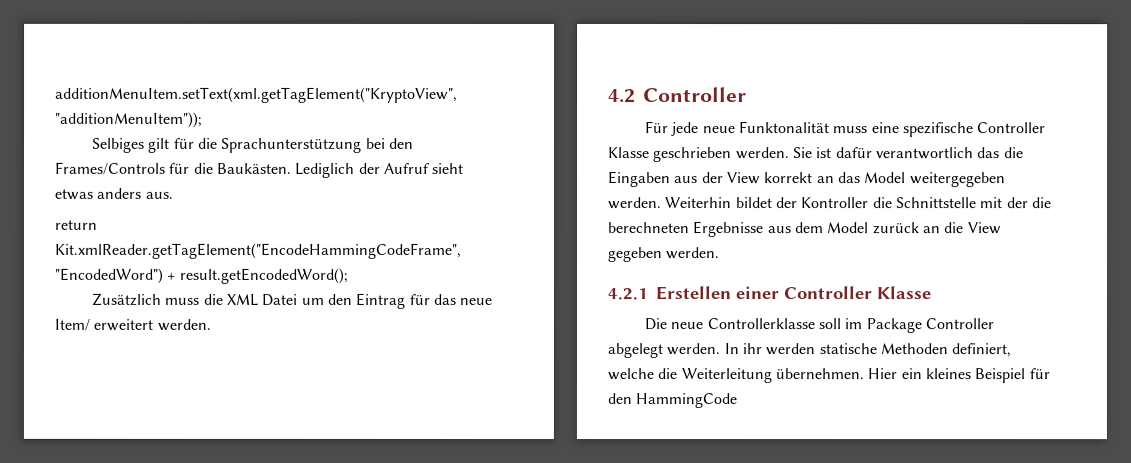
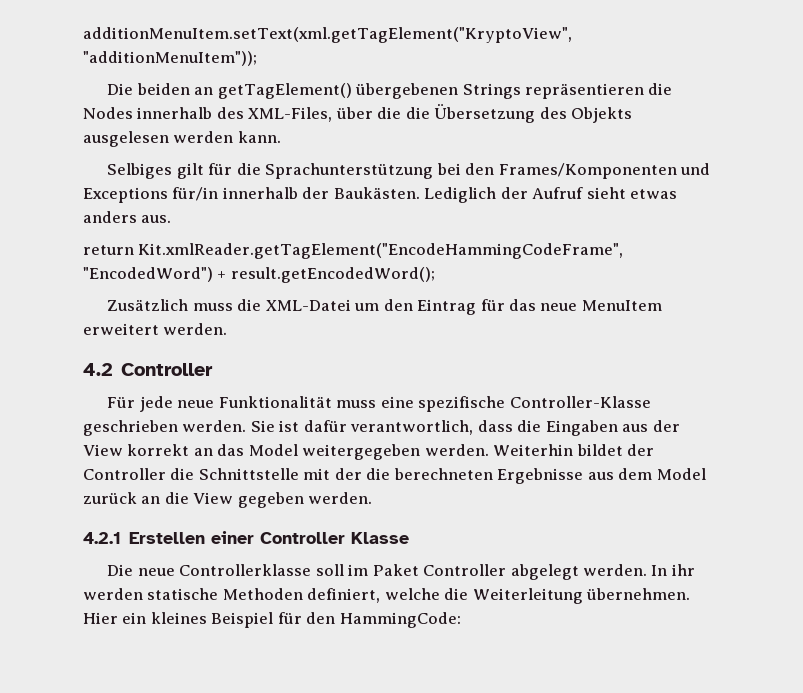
(203, 119) none -> [107,83,673,99] [83,104,633,123] [83,131,281,147] // Die beiden an getTagElement() übergebenen Strings repräsentieren die Nodes innerhalb des XML-Files, über die die Übersetzung des Objekts ausgelesen werden kann.
[55,161,214,175] Frames/Controls für die -> [498,163,710,179] [83,187,330,203] Frames/Komponenten und Exceptions für/in innerhalb der
[225,293,298,306] XML Datei -> [265,299,351,311] XML-Datei
[54,318,90,331] Item/ -> [581,300,662,311] MenuItem
[738,121,830,134] Funktonalität -> [218,396,332,408] Funktionalität
[977,122,1047,134] [608,147,650,159] Controller Klasse -> [509,396,651,408] Controller-Klasse
[875,147,1001,160] verantwortlich das -> [350,420,513,435] verantwortlich, dass
[801,197,870,209] Kontroller -> [83,468,166,480] Controller
[865,318,922,334] Package -> [372,564,419,576] Paket
[635,393,738,409] HammingCode -> [339,612,461,628] HammingCode:

